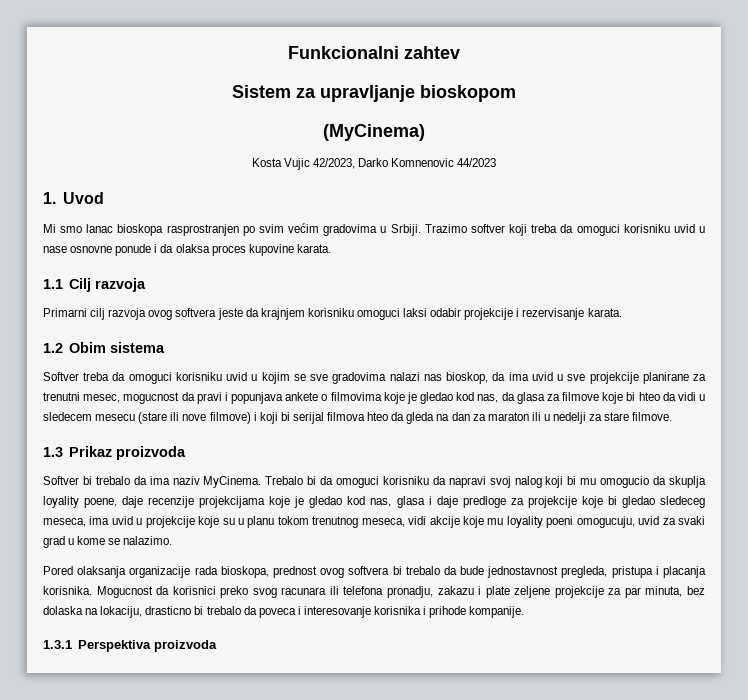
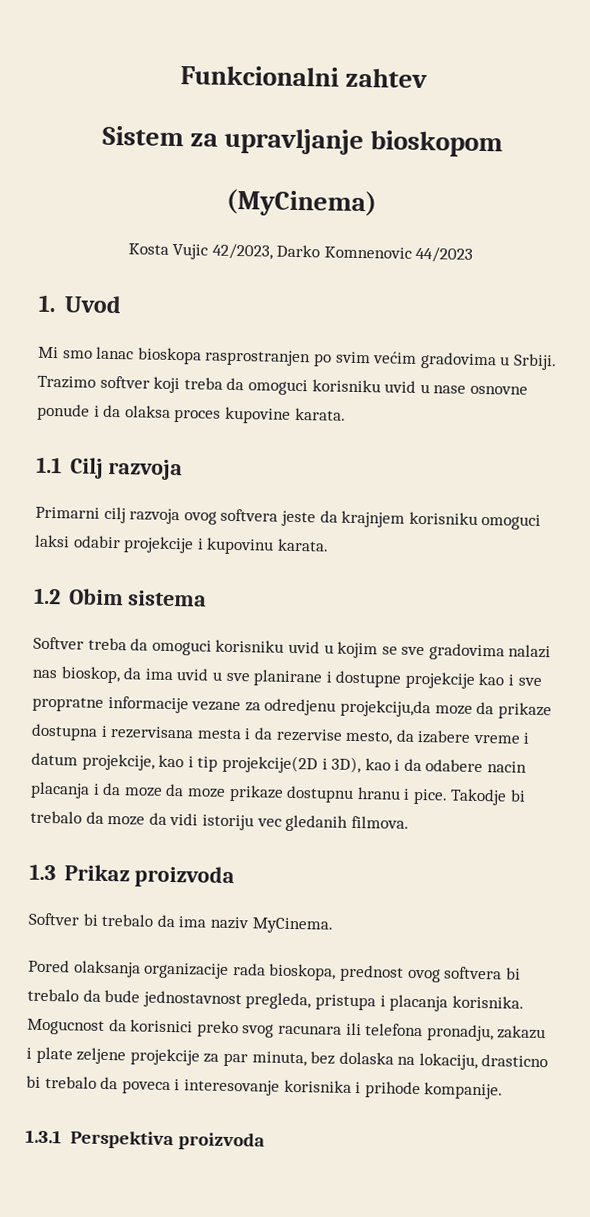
[522,308,585,320] rezervisanje -> [206,537,275,555] kupovinu
[589,372,706,384] [43,392,705,404] [43,412,673,424] projekcije planirane za trenutni mesec, mogucnost da pravi i popunjava ankete o filmovima koje je gledao kod nas, da glasa za filmove koje bi hteo da vidi u sledecem mesecu (stare ili nove filmove) i koji bi serijal filmova hteo da gleda na dan za maraton ili u nedelji za stare filmove. -> [253,669,542,689] [32,695,552,720] [31,723,531,745] [31,752,528,774] [30,781,527,806] [30,810,409,832] planirane i dostupne projekcije kao i sve propratne informacije vezane za odredjenu projekciju,da moze da prikaze dostupna i rezervisana mesta i da rezervise mesto, da izabere vreme i datum projekcije, kao i tip projekcije(2D i 3D), kao i da odabere nacin placanja i da moze da moze prikaze dostupnu hranu i pice. Takodje bi trebalo da moze da vidi istoriju vec gledanih filmova.
[265,476,707,488] [43,496,705,508] [43,516,706,528] [43,536,173,548] Trebalo bi da omoguci korisniku da napravi svoj nalog koji bi mu omogucio da skuplja loyality poene, daje recenzije projekcijama koje je gledao kod nas, glasa i daje predloge za projekcije koje bi gledao sledeceg meseca, ima uvid u projekcije koje su u planu tokom trenutnog meseca, vidi akcije koje mu loyality poeni omogucuju, uvid za svaki grad u kome se nalazimo. -> (333, 925) none

